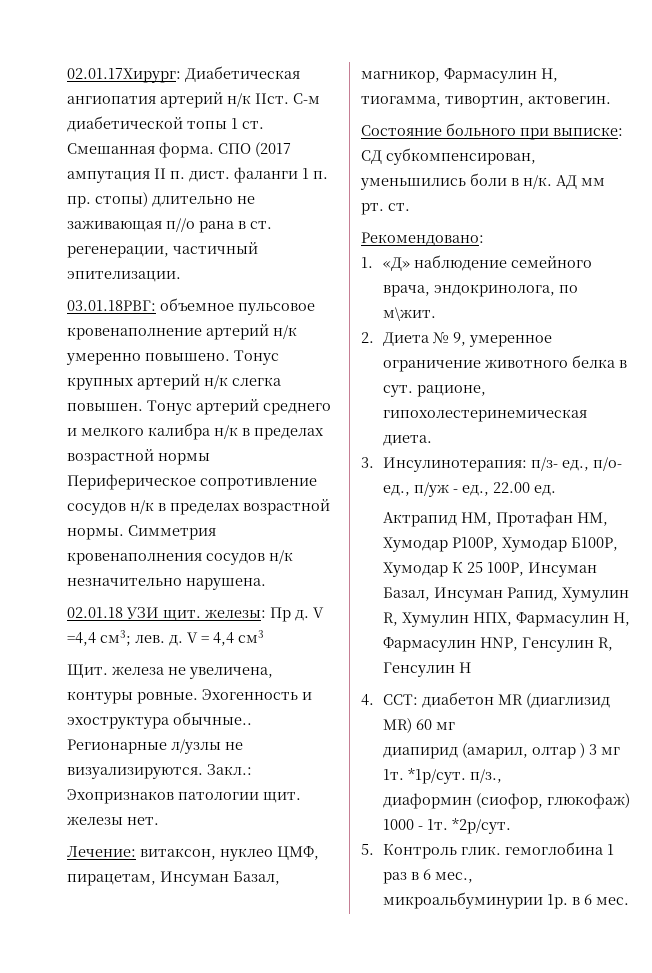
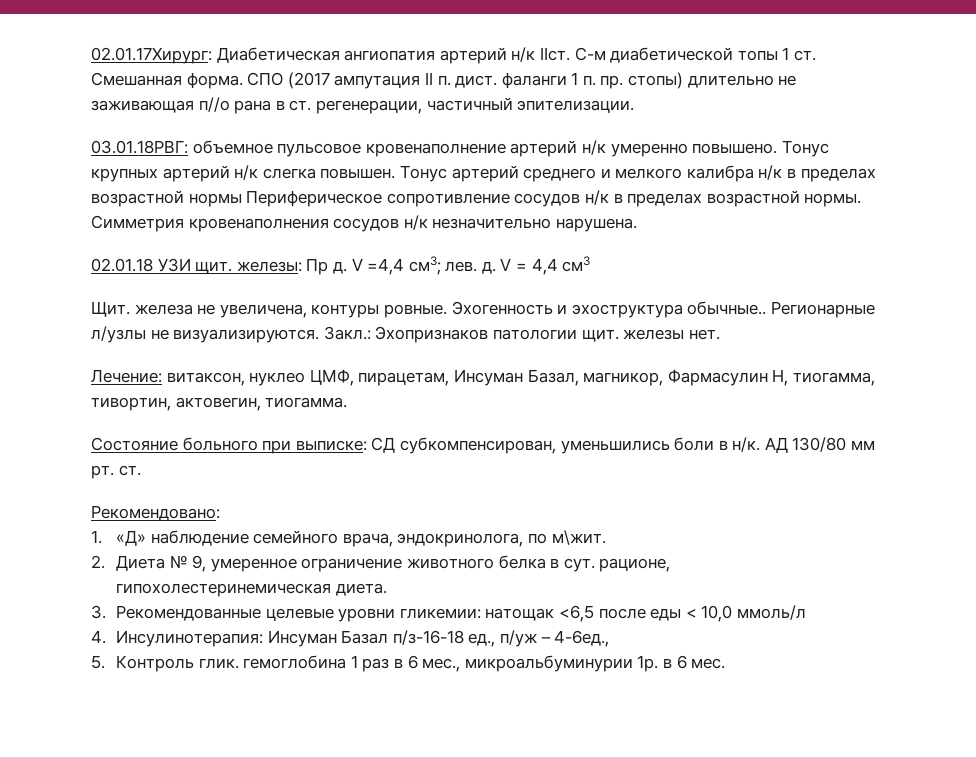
[528,95,611,104] актовегин. -> [175,397,348,411] актовегин, тиогамма.
(577, 182) none -> [792,437,847,452] 130/80
[383,457,623,472] [383,482,557,497] [383,511,609,527] [383,537,619,552] [383,562,598,577] [383,587,630,602] [383,612,631,627] [383,637,614,652] [383,662,472,677] [361,692,611,708] [383,718,456,733] [383,743,621,759] [383,768,503,784] [383,793,631,809] [383,818,512,834] Инсулинотерапия: п/з- ед., п/о- ед., п/уж - ед., 22.00 ед. // Актрапид НМ, Протафан НМ, Хумодар Р100Р, Хумодар Б100Р, Хумодар К 25 100Р, Инсуман Базал, Инсуман Рапид, Хумулин R, Хумулин НПХ, Фармасулин Н, Фармасулин НNР, Генсулин R, Генсулин Н // 4. ССТ: диабетон МR (диаглизид МR) 60 мг // диапирид (амарил, олтар ) 3 мг 1т. *1р/сут. п/з., // диаформин (сиофор, глюкофаж) 1000 - 1т. *2р/сут. -> [116,605,806,622] [91,630,610,647] Рекомендованные целевые уровни гликемии: натощак <6,5 после еды < 10,0 ммоль/л // 4. Инсулинотерапия: Инсуман Базал п/з-16-18 ед., п/уж – 4-6ед.,

